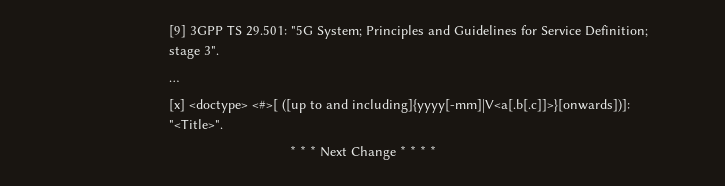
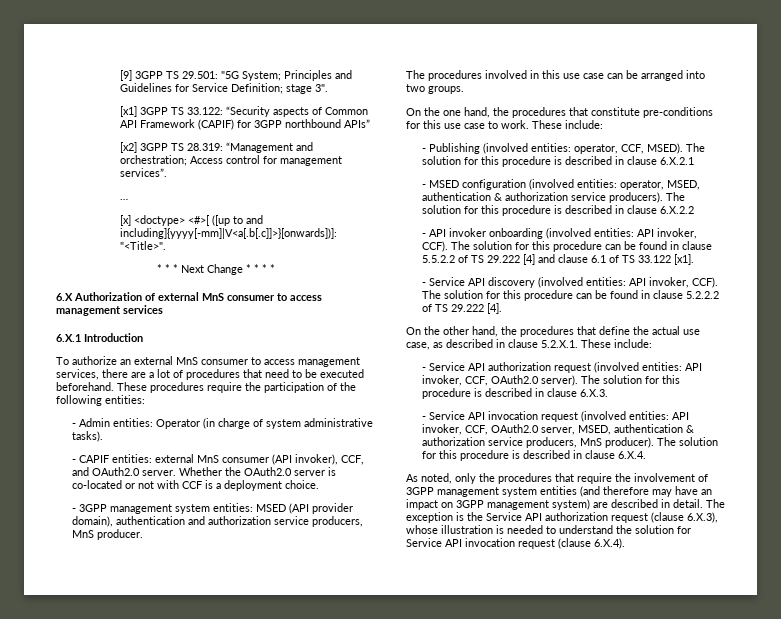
(220, 50) none -> [119,106,368,117] [119,119,370,130] [119,142,313,153] [119,155,342,166] [119,168,167,177] // [x1] 3GPP TS 33.122: “Security aspects of Common API Framework (CAPIF) for 3GPP northbound APIs” // [x2] 3GPP TS 28.319: “Management and orchestration; Access control for management services”.
(436, 150) none -> [56,292,322,301] [56,305,163,316] [56,333,143,342] [56,356,360,367] [56,369,364,380] [56,382,356,393] [56,395,145,406] [71,418,373,429] [71,431,103,442] [71,454,364,465] [71,467,336,476] [71,480,319,491] [71,503,353,514] [71,516,363,527] [71,529,143,540] [406,70,705,81] [406,84,464,94] [406,107,713,118] [406,120,603,129] [421,143,705,154] [421,156,694,167] [421,179,700,190] [421,192,685,203] [421,205,694,216] [421,228,697,239] [421,241,712,252] [421,254,694,265] [421,277,718,288] [421,290,719,301] [421,303,502,314] [406,326,700,337] [406,339,652,350] [421,362,702,373] [421,375,680,386] [421,388,608,399] [421,411,689,422] [421,424,694,435] [421,437,718,448] [421,450,646,461] [406,473,708,484] [406,486,712,497] [406,499,725,510] [406,512,718,523] [406,525,691,534] [406,538,625,549] // 6.X Authorization of external MnS consumer to access management services // 6.X.1 Introduction // To authorize an external MnS consumer to access management services, there are a lot of procedures that need to be executed beforehand. These procedures require the participation of the following entities: // - Admin entities: Operator (in charge of system administrative tasks). // - CAPIF entities: external MnS consumer (API invoker), CCF, and OAuth2.0 server. Whether the OAuth2.0 server is co-located or not with CCF is a deployment choice. // - 3GPP management system entities: MSED (API provider domain), authentication and authorization service producers, MnS producer. // The procedures involved in this use case can be arranged into two groups. // On the one hand, the procedures that constitute pre-conditions for this use case to work. These include: // - Publishing (involved entities: operator, CCF, MSED). The solution for this procedure is described in clause 6.X.2.1 // - MSED configuration (involved entities: operator, MSED, authentication & authorization service producers). The solution for this procedure is described in clause 6.X.2.2 // - API invoker onboarding (involved entities: API invoker, CCF). The solution for this procedure can be found in clause 5.5.2.2 of TS 29.222 [4] and clause 6.1 of TS 33.122 [x1]. // - Service API discovery (involved entities: API invoker, CCF). The solution for this procedure can be found in clause 5.2.2.2 of TS 29.222 [4]. // On the other hand, the procedures that define the actual use case, as described in clause 5.2.X.1. These include: // - Service API authorization request (involved entities: API invoker, CCF, OAuth2.0 server). The solution for this procedure is described in clause 6.X.3. // - Service API invocation request (involved entities: API invoker, CCF, OAuth2.0 server, MSED, authentication & authorization service producers, MnS producer). The solution for this procedure is described in clause 6.X.4. // As noted, only the procedures that require the involvement of 3GPP management system entities (and therefore may have an impact on 3GPP management system) are described in detail. The exception is the Service API authorization request (clause 6.X.3), whose illustration is needed to understand the solution for Service API invocation request (clause 6.X.4).

